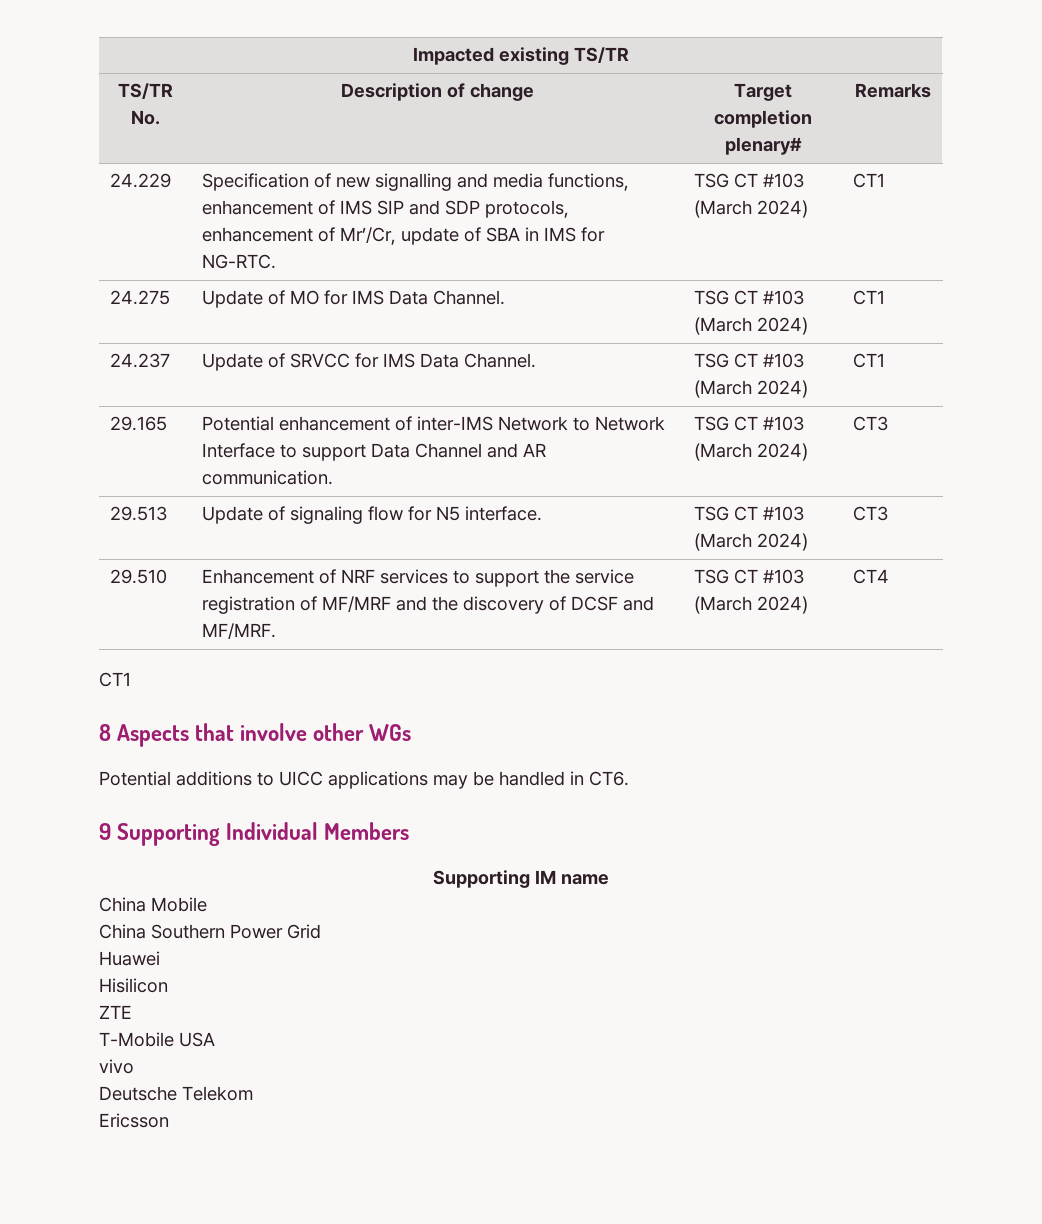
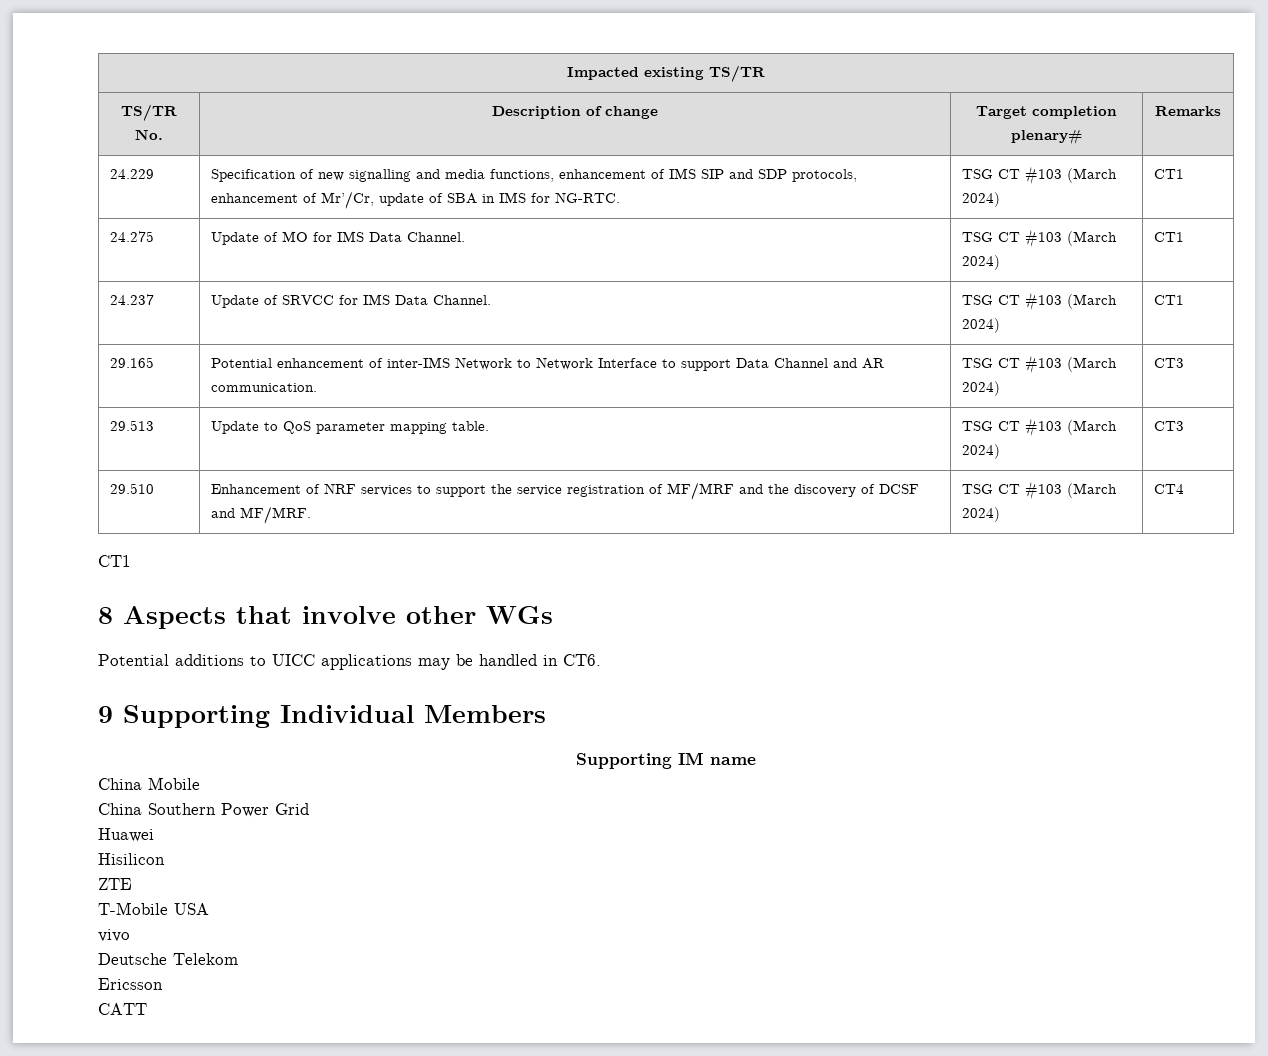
[268,506,543,524] of signaling flow for N5 interface. -> [263,421,489,434] to QoS parameter mapping table.
(169, 1120) none -> [98,1003,147,1015] // CATT

